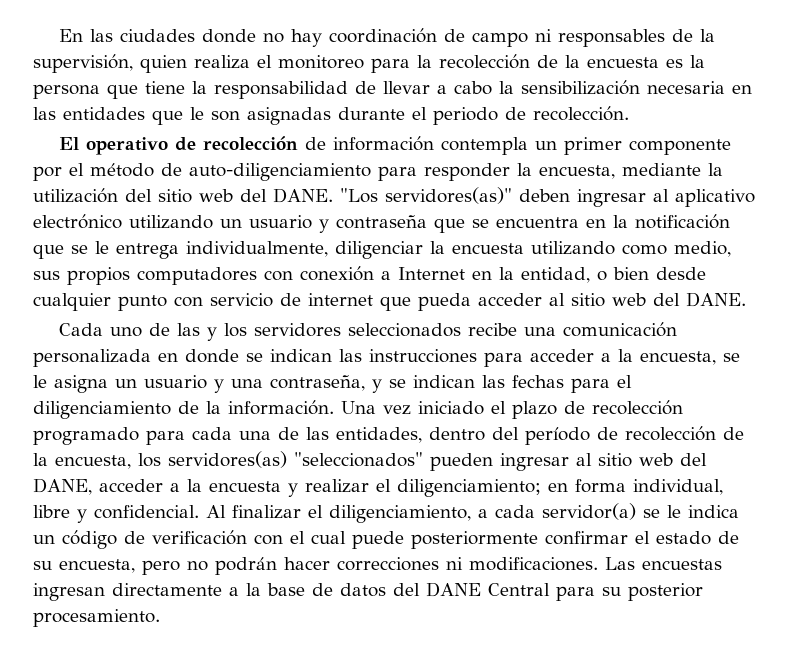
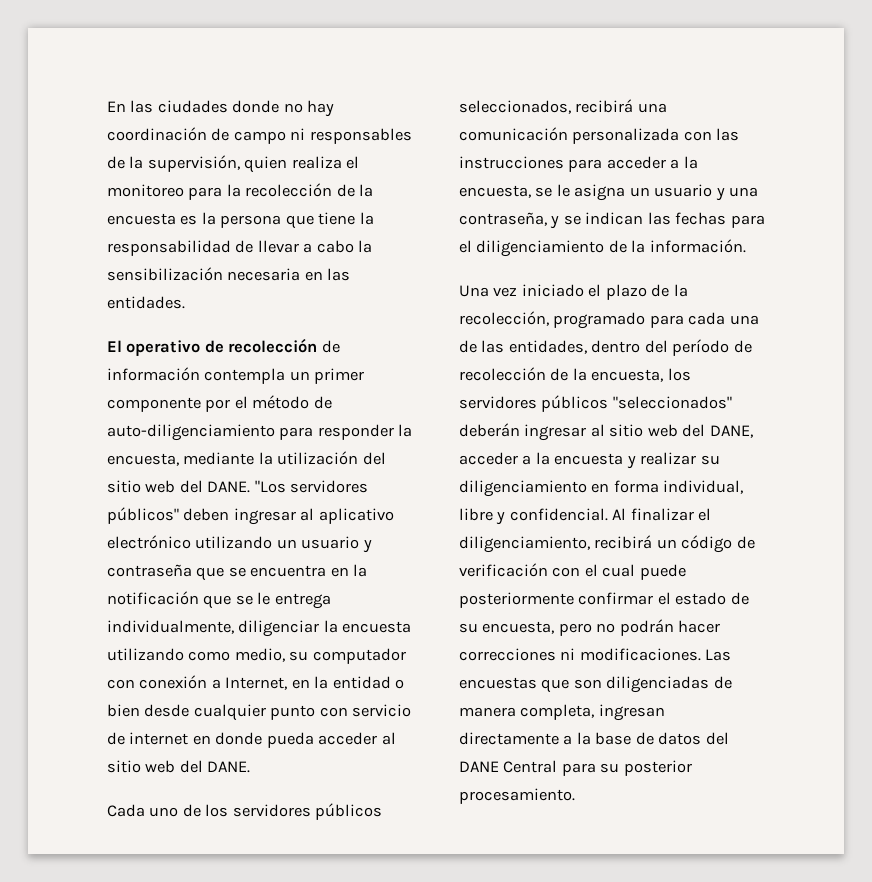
[63,106,629,125] entidades que le son asignadas durante el periodo de recolección. -> [107,296,185,309] entidades.
[385,187,512,204] servidores(as)" -> [290,480,369,493] [107,507,179,524] servidores públicos"
[33,267,257,285] sus propios computadores -> [289,648,406,664] su computador
[398,267,590,283] Internet en la entidad, -> [225,676,391,690] Internet, en la entidad
[380,296,411,311] que -> [192,732,263,745] en donde
[177,322,678,341] [33,349,332,367] las y los servidores seleccionados recibe una comunicación personalizada en donde se indican -> [205,803,383,820] [459,99,667,114] [459,127,712,144] los servidores públicos seleccionados, recibirá una comunicación personalizada con
(334, 407) none -> (746, 246) //
[592,400,683,415] recolección -> [673,284,688,297] [459,311,549,326] la recolección,
[168,451,493,471] servidores(as) "seleccionados" pueden -> [459,395,732,412] [459,423,520,437] servidores públicos "seleccionados" deberán
[376,479,541,497] el diligenciamiento; -> [700,455,720,465] [459,480,587,497] su diligenciamiento
[478,503,739,520] a cada servidor(a) se le indica -> [594,535,653,549] recibirá
(722, 564) none -> [541,676,732,693] [459,704,595,720] que son diligenciadas de manera completa,

